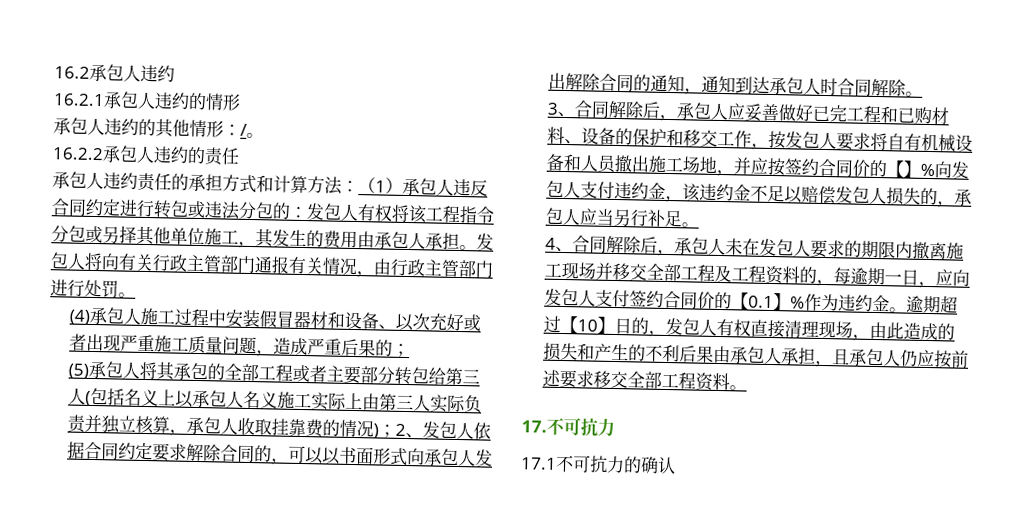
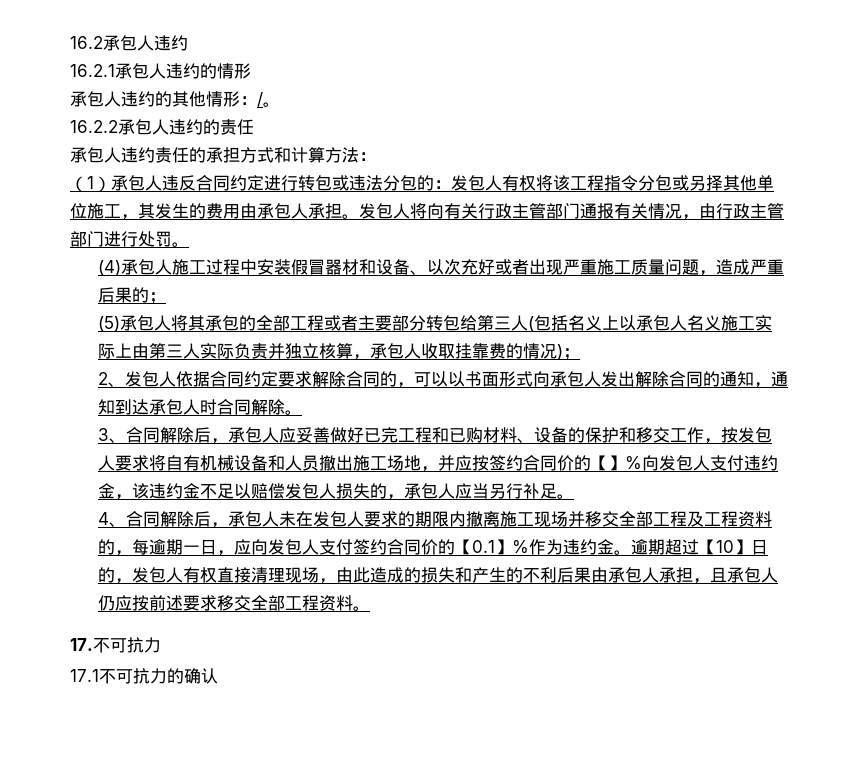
(359, 186) none -> (376, 156) //
(397, 431) none -> (580, 354) //

